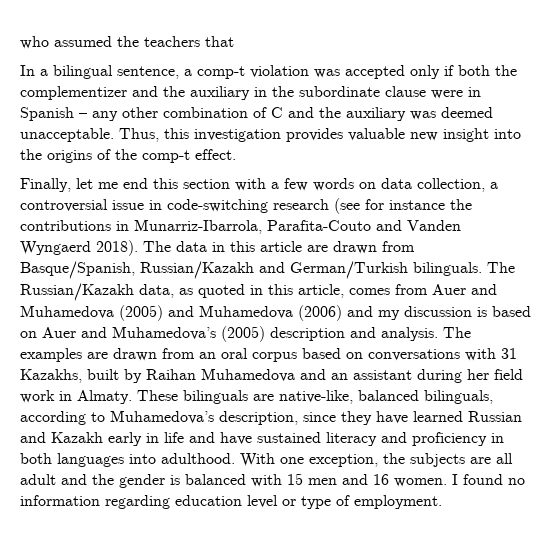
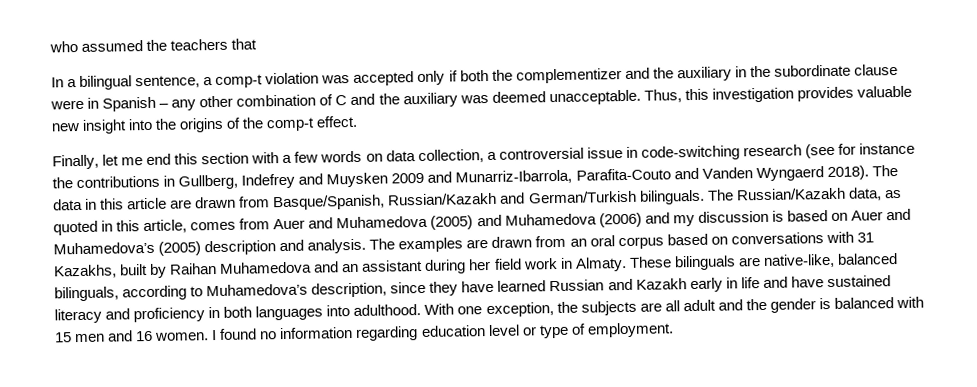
(129, 226) none -> [178,171,453,190] Gullberg, Indefrey and Muysken 2009 and

